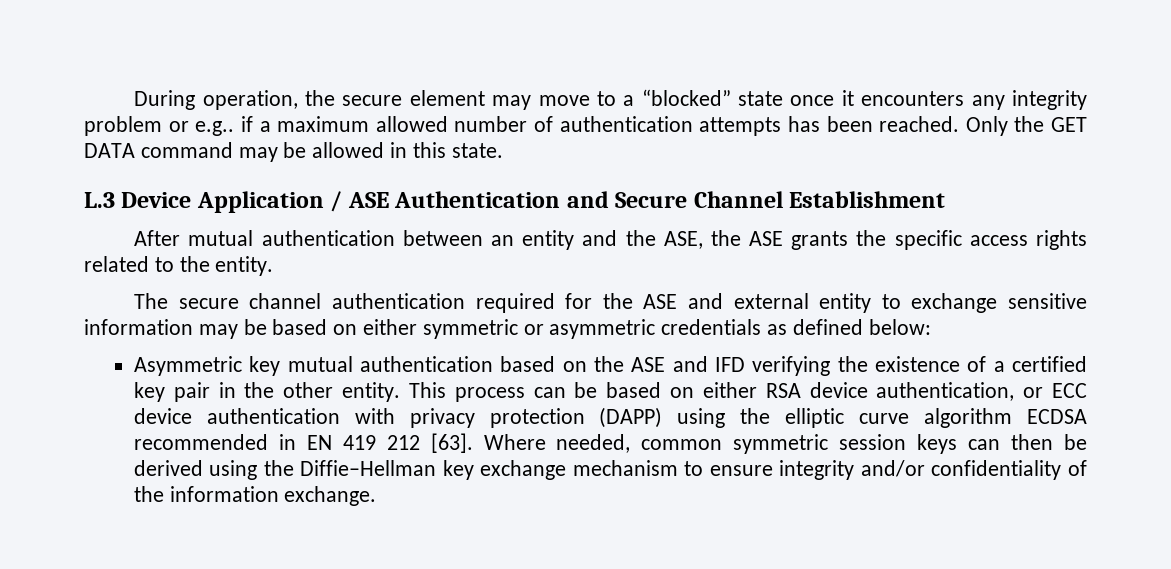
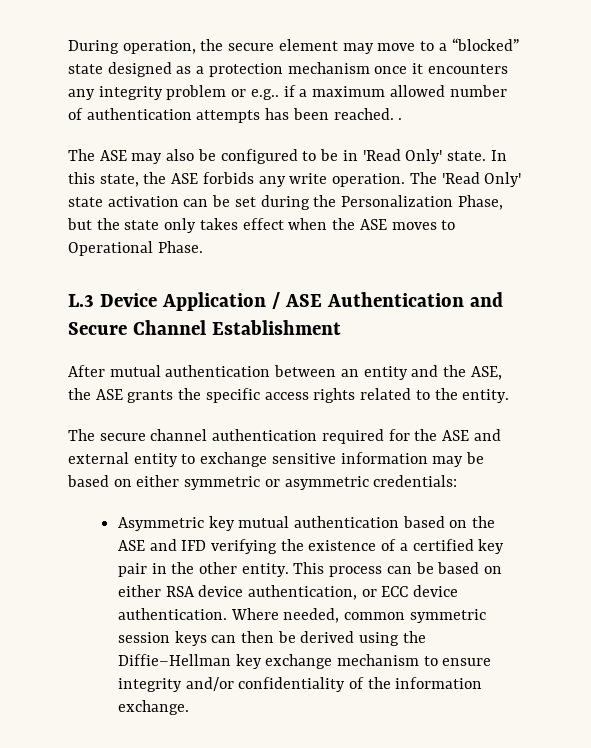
(784, 98) none -> [107,62,370,77] designed as a protection mechanism
[965,116,1087,136] [84,142,503,162] Only the GET DATA command may be allowed in this state. -> [398,118,403,120] [68,149,507,164] [68,172,522,187] [68,195,503,210] [67,218,456,233] [68,241,203,256] . // The ASE may also be configured to be in 'Read Only' state. In this state, the ASE forbids any write operation. The 'Read Only' state activation can be set during the Personalization Phase, but the state only takes effect when the ASE moves to Operational Phase.
[661,319,931,335] credentials as defined below: -> [373,475,458,487] credentials:
[206,407,1088,428] [133,433,473,453] authentication with privacy protection (DAPP) using the elliptic curve algorithm ECDSA recommended in EN 419 212 [63]. -> [117,608,227,620] authentication.

